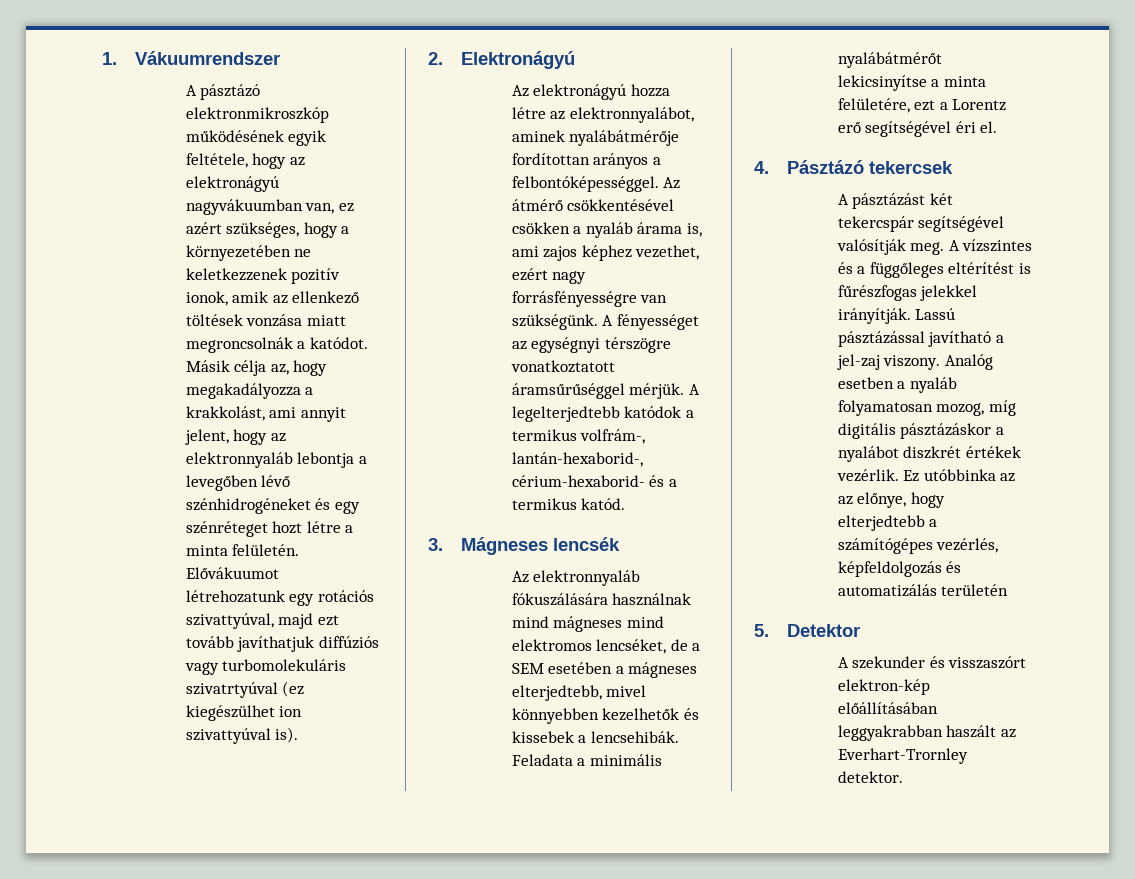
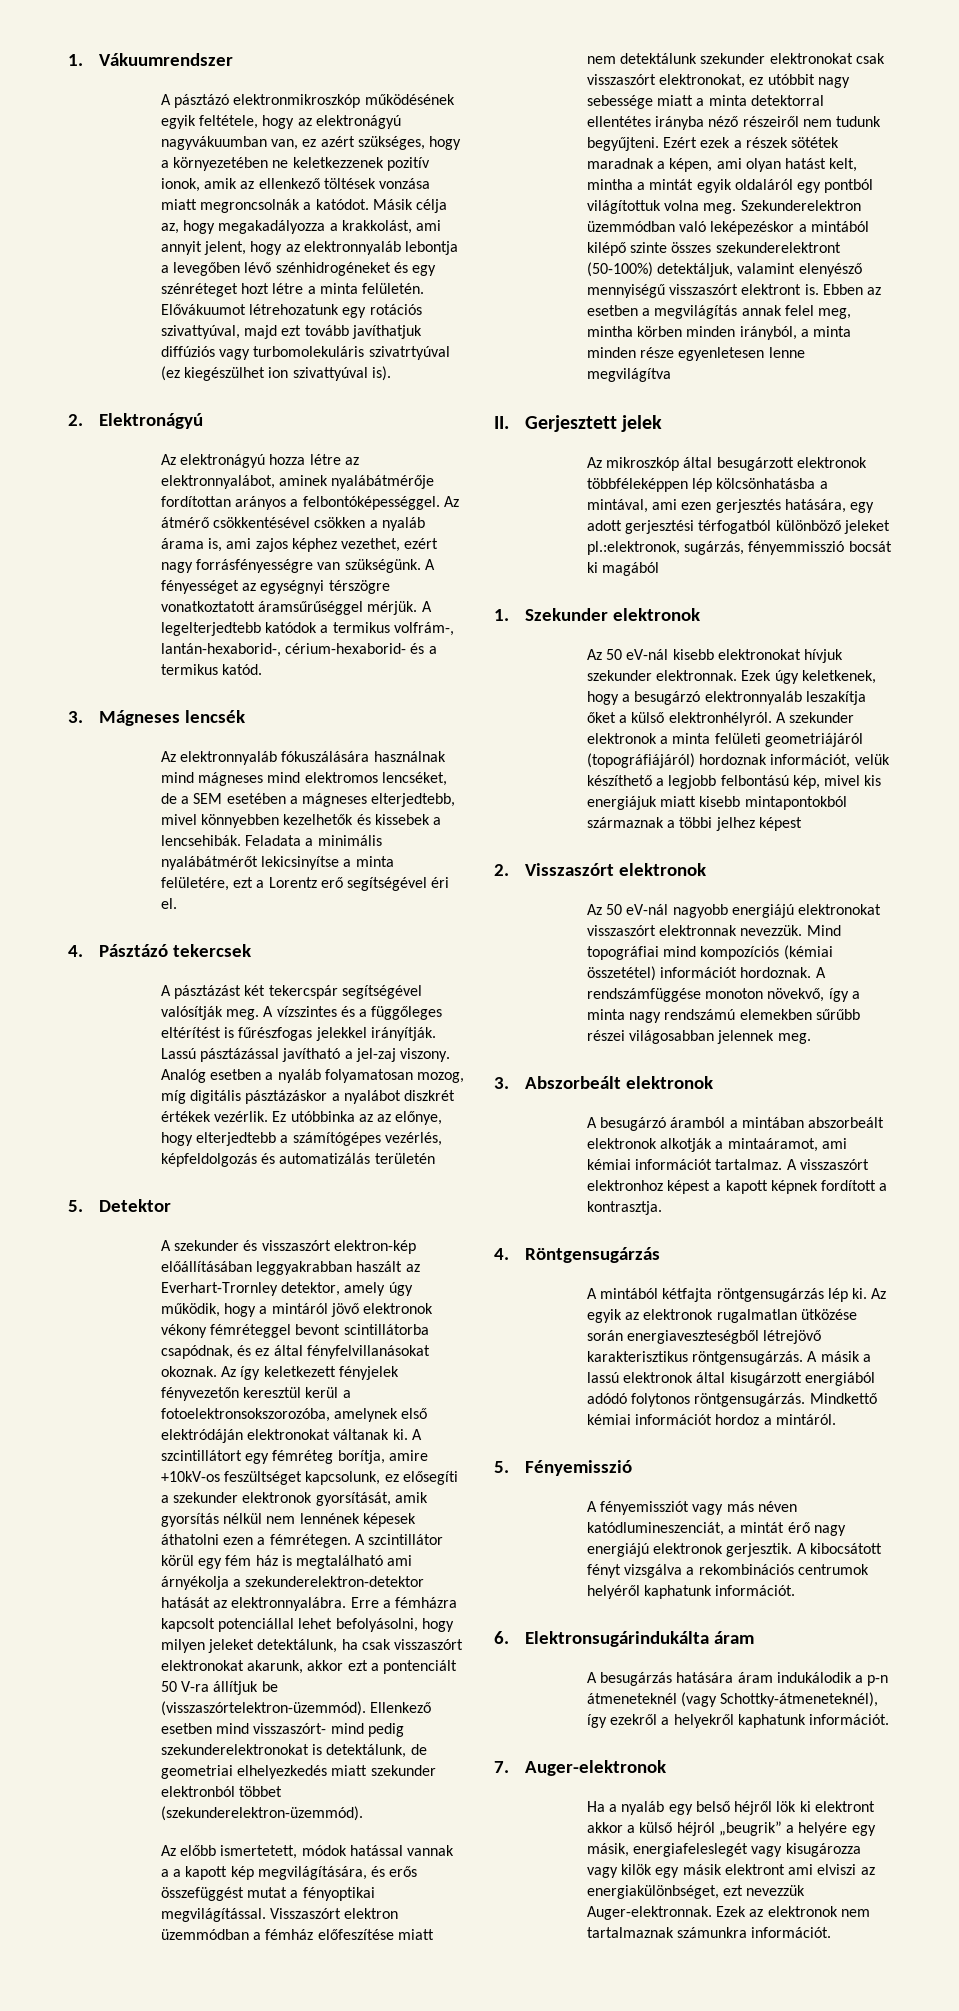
[837,771,903,783] detektor. -> [280,1282,413,1296] [160,1303,434,1317] [160,1324,429,1338] [160,1345,430,1359] [160,1366,399,1380] [160,1387,351,1401] [160,1408,428,1422] [160,1429,422,1443] [160,1450,428,1464] [160,1471,458,1485] [160,1492,428,1506] [160,1513,416,1527] [160,1534,444,1548] [160,1555,413,1569] [160,1576,425,1590] [160,1597,458,1611] [160,1618,454,1632] [160,1639,464,1653] [160,1660,458,1674] [160,1681,278,1695] [160,1701,431,1716] [160,1723,404,1737] [160,1744,427,1758] [160,1765,436,1779] [160,1786,282,1797] [160,1806,363,1821] [160,1845,455,1859] [160,1866,418,1880] [160,1887,375,1901] [160,1908,399,1922] [160,1929,434,1940] [586,53,885,64] [586,74,850,88] [586,95,824,109] [586,116,882,130] [586,137,840,151] [586,158,858,172] [586,179,874,193] [586,200,861,214] [586,221,869,235] [586,242,841,256] [586,262,862,277] [586,284,882,298] [586,305,852,319] [586,326,852,340] [586,347,805,361] [586,368,671,382] [494,415,663,432] [586,457,867,471] [586,478,828,492] [586,499,875,513] [586,520,890,534] [586,541,892,555] [586,562,659,576] [494,608,700,621] [586,649,844,663] [586,670,876,684] [586,691,866,705] [586,712,855,726] [586,733,863,747] [586,753,890,768] [586,775,882,789] [586,796,847,810] [586,817,802,831] [494,863,706,876] [586,904,882,918] [586,925,841,936] [586,945,833,960] [586,966,826,981] [586,988,860,1002] [586,1009,860,1023] [586,1030,811,1044] [494,1076,713,1089] [586,1117,885,1131] [586,1138,847,1152] [586,1159,869,1170] [586,1180,888,1194] [586,1201,662,1215] [494,1247,660,1263] [586,1288,887,1302] [586,1309,857,1323] [586,1330,822,1344] [586,1351,871,1365] [586,1372,875,1386] [586,1393,877,1407] [586,1414,836,1425] [494,1460,632,1476] [586,1501,797,1515] [586,1522,846,1536] [586,1543,882,1557] [586,1564,869,1578] [586,1585,796,1599] [494,1631,754,1647] [586,1672,889,1686] [586,1692,879,1707] [586,1714,890,1728] [494,1760,666,1776] [586,1801,876,1815] [586,1821,876,1836] [586,1843,861,1857] [586,1864,875,1878] [586,1885,806,1899] [586,1906,870,1920] [586,1927,832,1938] detektor, amely úgy működik, hogy a mintáról jövő elektronok vékony fémréteggel bevont scintillátorba csapódnak, és ez által fényfelvillanásokat okoznak. Az így keletkezett fényjelek fényvezetőn keresztül kerül a fotoelektronsokszorozóba, amelynek első elektródáján elektronokat váltanak ki. A szcintillátort egy fémréteg borítja, amire +10kV-os feszültséget kapcsolunk, ez elősegíti a szekunder elektronok gyorsítását, amik gyorsítás nélkül nem lennének képesek áthatolni ezen a fémrétegen. A szcintillátor körül egy fém ház is megtalálható ami árnyékolja a szekunderelektron-detektor hatását az elektronnyalábra. Erre a fémházra kapcsolt potenciállal lehet befolyásolni, hogy milyen jeleket detektálunk, ha csak visszaszórt elektronokat akarunk, akkor ezt a pontenciált 50 V-ra állítjuk be (visszaszórtelektron-üzemmód). Ellenkező esetben mind visszaszórt- mind pedig szekunderelektronokat is detektálunk, de geometriai elhelyezkedés miatt szekunder elektronból többet (szekunderelektron-üzemmód). // Az előbb ismertetett, módok hatással vannak a a kapott kép megvilágítására, és erős összefüggést mutat a fényoptikai megvilágítással. Visszaszórt elektron üzemmódban a fémház előfeszítése miatt nem detektálunk szekunder elektronokat csak visszaszórt elektronokat, ez utóbbit nagy sebessége miatt a minta detektorral ellentétes irányba néző részeiről nem tudunk begyűjteni. Ezért ezek a részek sötétek maradnak a képen, ami olyan hatást kelt, mintha a mintát egyik oldaláról egy pontból világítottuk volna meg. Szekunderelektron üzemmódban való leképezéskor a mintából kilépő szinte összes szekunderelektront (50-100%) detektáljuk, valamint elenyésző mennyiségű visszaszórt elektront is. Ebben az esetben a megvilágítás annak felel meg, mintha körben minden irányból, a minta minden része egyenletesen lenne megvilágítva // II. Gerjesztett jelek // Az mikroszkóp által besugárzott elektronok többféleképpen lép kölcsönhatásba a mintával, ami ezen gerjesztés hatására, egy adott gerjesztési térfogatból különböző jeleket pl.:elektronok, sugárzás, fényemmisszió bocsát ki magából // 1. Szekunder elektronok // Az 50 eV-nál kisebb elektronokat hívjuk szekunder elektronnak. Ezek úgy keletkenek, hogy a besugárzó elektronnyaláb leszakítja őket a külső elektronhélyról. A szekunder elektronok a minta felületi geometriájáról (topográfiájáról) hordoznak információt, velük készíthető a legjobb felbontású kép, mivel kis energiájuk miatt kisebb mintapontokból származnak a többi jelhez képest // 2. Visszaszórt elektronok // Az 50 eV-nál nagyobb energiájú elektronokat visszaszórt elektronnak nevezzük. Mind topográfiai mind kompozíciós (kémiai összetétel) információt hordoznak. A rendszámfüggése monoton növekvő, így a minta nagy rendszámú elemekben sűrűbb részei világosabban jelennek meg. // 3. Abszorbeált elektronok // A besugárzó áramból a mintában abszorbeált elektronok alkotják a mintaáramot, ami kémiai információt tartalmaz. A visszaszórt elektronhoz képest a kapott képnek fordított a kontrasztja. // 4. Röntgensugárzás // A mintából kétfajta röntgensugárzás lép ki. Az egyik az elektronok rugalmatlan ütközése során energiaveszteségből létrejövő karakterisztikus röntgensugárzás. A másik a lassú elektronok által kisugárzott energiából adódó folytonos röntgensugárzás. Mindkettő kémiai információt hordoz a mintáról. // 5. Fényemisszió // A fényemissziót vagy más néven katódlumineszenciát, a mintát érő nagy energiájú elektronok gerjesztik. A kibocsátott fényt vizsgálva a rekombinációs centrumok helyéről kaphatunk információt. // 6. Elektronsugárindukálta áram // A besugárzás hatására áram indukálodik a p-n átmeneteknél (vagy Schottky-átmeneteknél), így ezekről a helyekről kaphatunk információt. // 7. Auger-elektronok // Ha a nyaláb egy belső héjről lök ki elektront akkor a külső héjról „beugrik” a helyére egy másik, energiafeleslegét vagy kisugározza vagy kilök egy másik elektront ami elviszi az energiakülönbséget, ezt nevezzük Auger-elektronnak. Ezek az elektronok nem tartalmaznak számunkra információt.

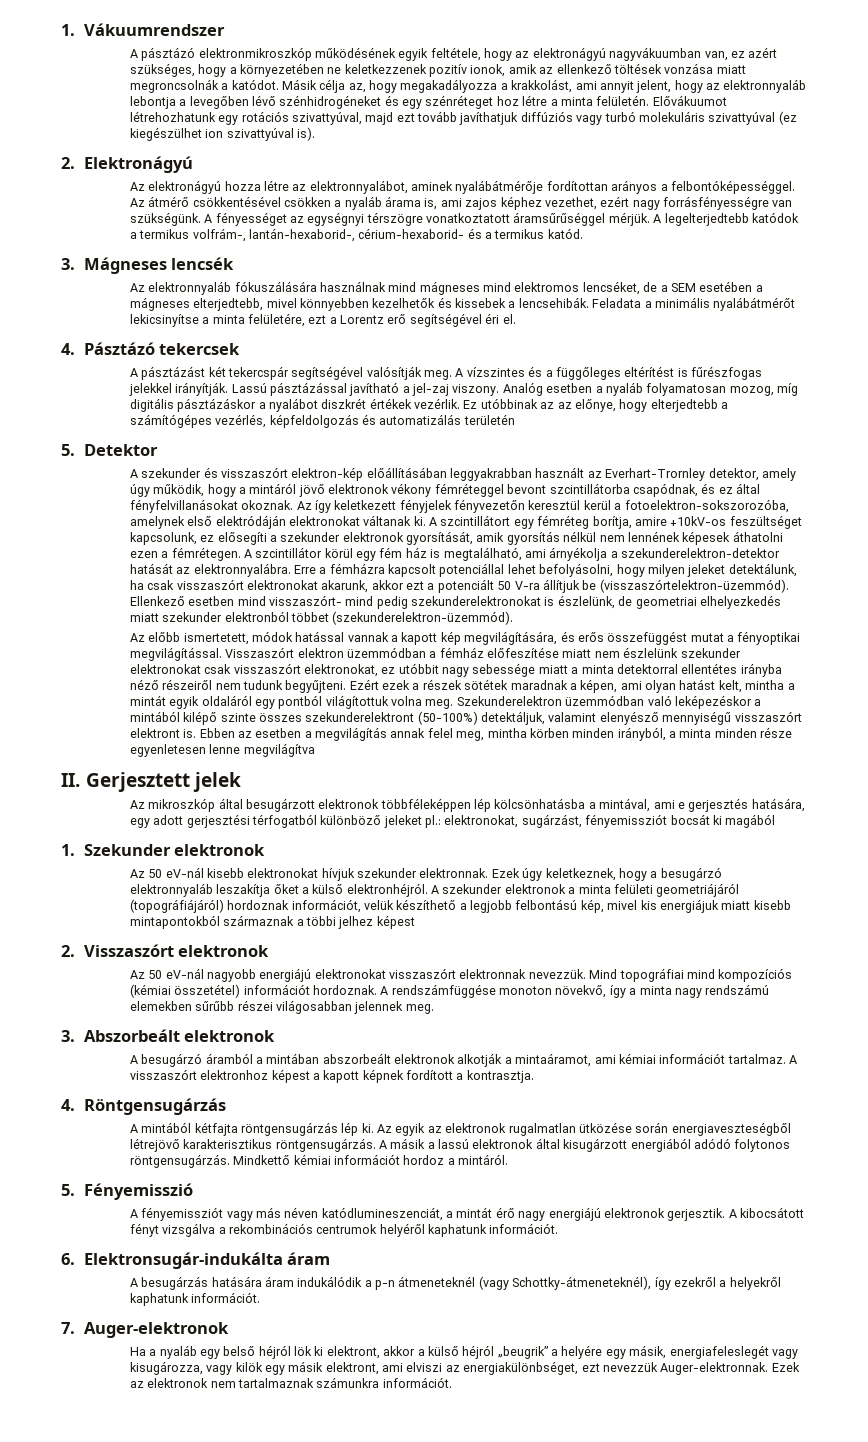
[240,283,269,294] hozt -> [496,96,519,106] hoz
[248,304,339,315] létrehozatunk -> [129,111,216,122] létrehozhatunk
[253,346,450,360] turbomolekuláris szivatrtyúval -> [604,111,776,125] turbó molekuláris szivattyúval
[290,1111,355,1122] utóbbinka -> [480,398,538,409] utóbbinak
[356,1261,403,1272] haszált -> [535,467,585,478] használt
[343,1324,429,1335] scintillátorba -> [549,483,630,494] szcintillátorba
[160,1408,330,1422] fotoelektronsokszorozóba, -> [624,499,789,513] fotoelektron-sokszorozóba,
[296,1555,384,1569] megtalálható -> [443,547,522,561] megtalálható,
[383,1660,458,1674] pontenciált -> [437,579,494,593] potenciált
[326,1744,407,1758] detektálunk, -> [557,595,615,609] észlelünk,
[172,1869,181,1877] a -> (399, 638) none
[619,53,697,64] detektálunk -> [623,647,679,658] észlelünk
[681,502,712,510] ezen -> [677,802,685,809] e
[586,541,845,555] pl.:elektronok, sugárzás, fényemmisszió -> [425,814,668,828] pl.: elektronokat, sugárzást, fényemissziót
[801,670,876,684] keletkenek, -> [545,868,616,881] keletkeznek,
[668,712,772,726] elektronhélyról. -> [346,883,428,897] elektronhéjról.
[524,1631,709,1647] Elektronsugárindukálta -> [83,1252,283,1269] Elektronsugár-indukálta
[776,1672,852,1683] indukálodik -> [297,1276,363,1287] indukálódik
[734,1801,773,1815] héjről -> [258,1345,291,1359] héjról
[815,1801,876,1812] elektront -> [326,1346,380,1359] elektront,
[785,1843,861,1857] kisugározza -> [129,1361,203,1375] kisugározza,
[724,1864,785,1875] elektront -> [325,1362,379,1375] elektront,

